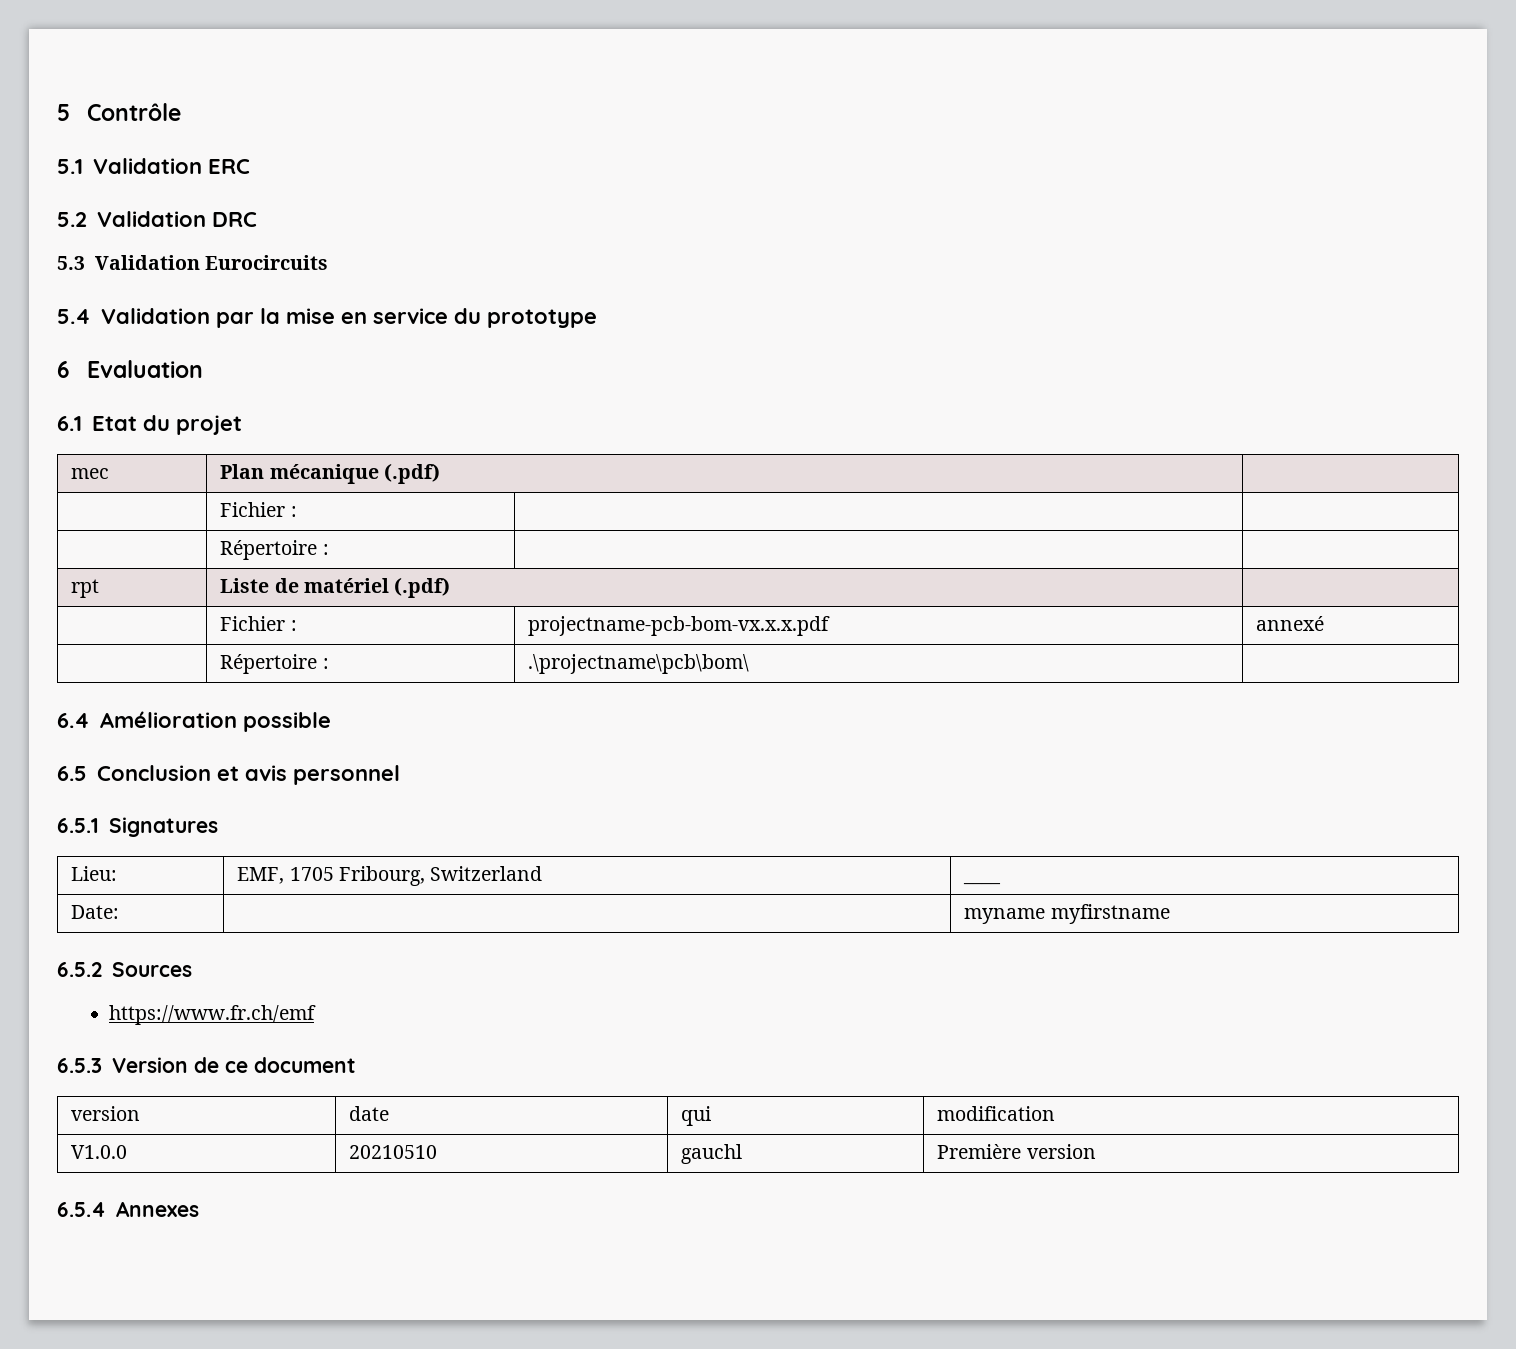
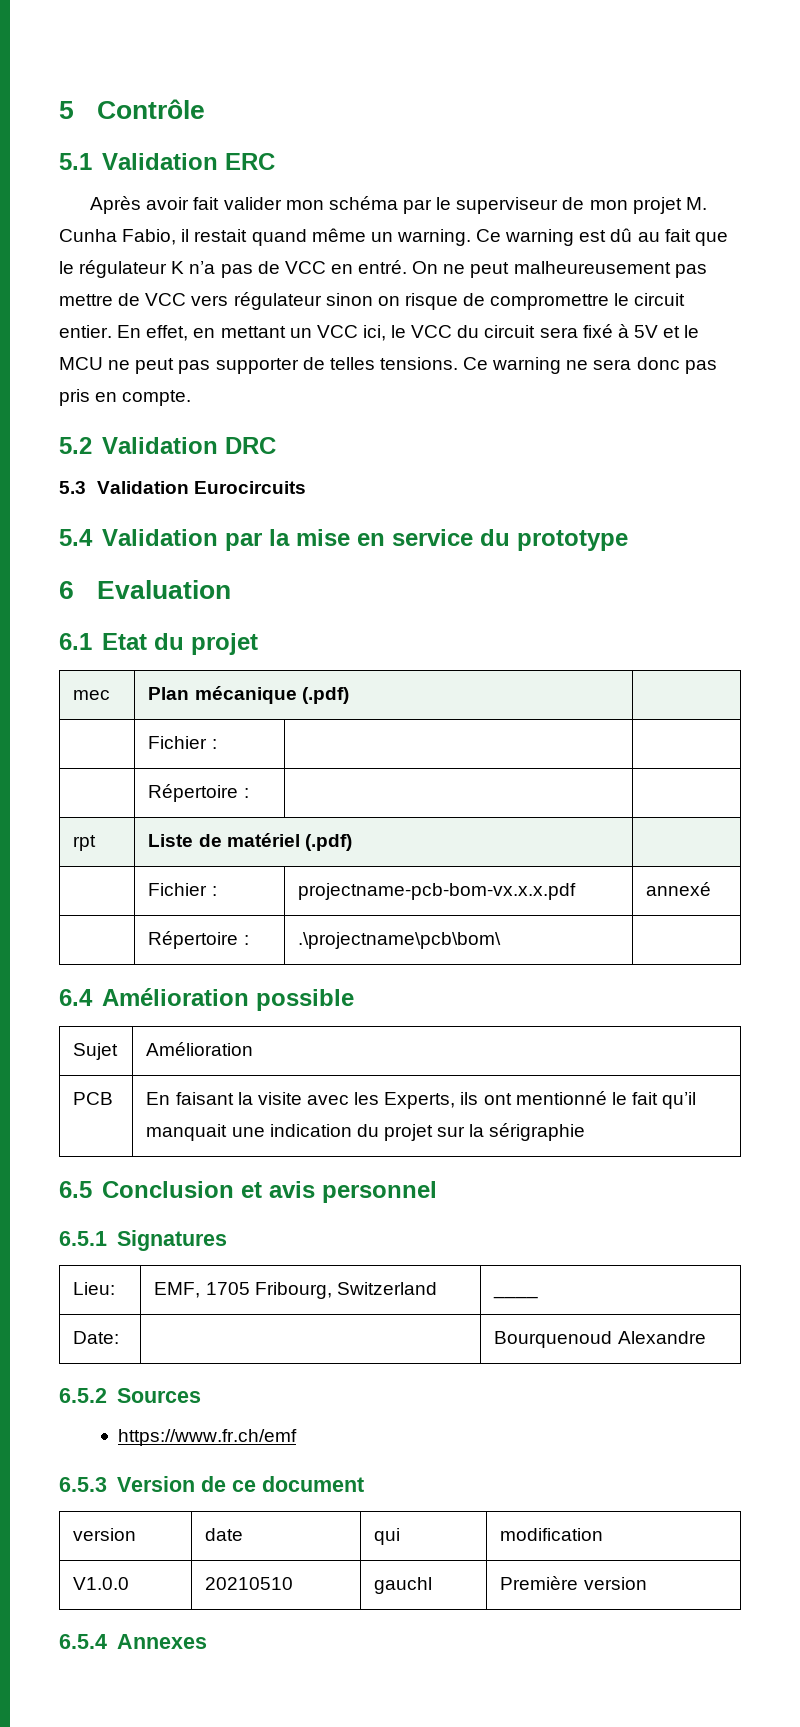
(250, 166) none -> [90,196,707,214] [59,228,728,246] [59,260,707,278] [59,292,686,310] [59,324,700,341] [59,357,717,374] [59,389,192,406] // Après avoir fait valider mon schéma par le superviseur de mon projet M. Cunha Fabio, il restait quand même un warning. Ce warning est dû au fait que le régulateur K n’a pas de VCC en entré. On ne peut malheureusement pas mettre de VCC vers régulateur sinon on risque de compromettre le circuit entier. En effet, en mettant un VCC ici, le VCC du circuit sera fixé à 5V et le MCU ne peut pas supporter de telles tensions. Ce warning ne sera donc pas pris en compte.
(331, 722) none -> [73,1043,119,1060] [146,1042,254,1056] [73,1092,114,1105] [146,1091,697,1109] [146,1123,586,1141] // Sujet | Amélioration // PCB | En faisant la visite avec les Experts, ils ont mentionné le fait qu’il manquait une indication du projet sur la sérigraphie
[964,904,1170,924] myname myfirstname -> [494,1331,706,1348] Bourquenoud Alexandre

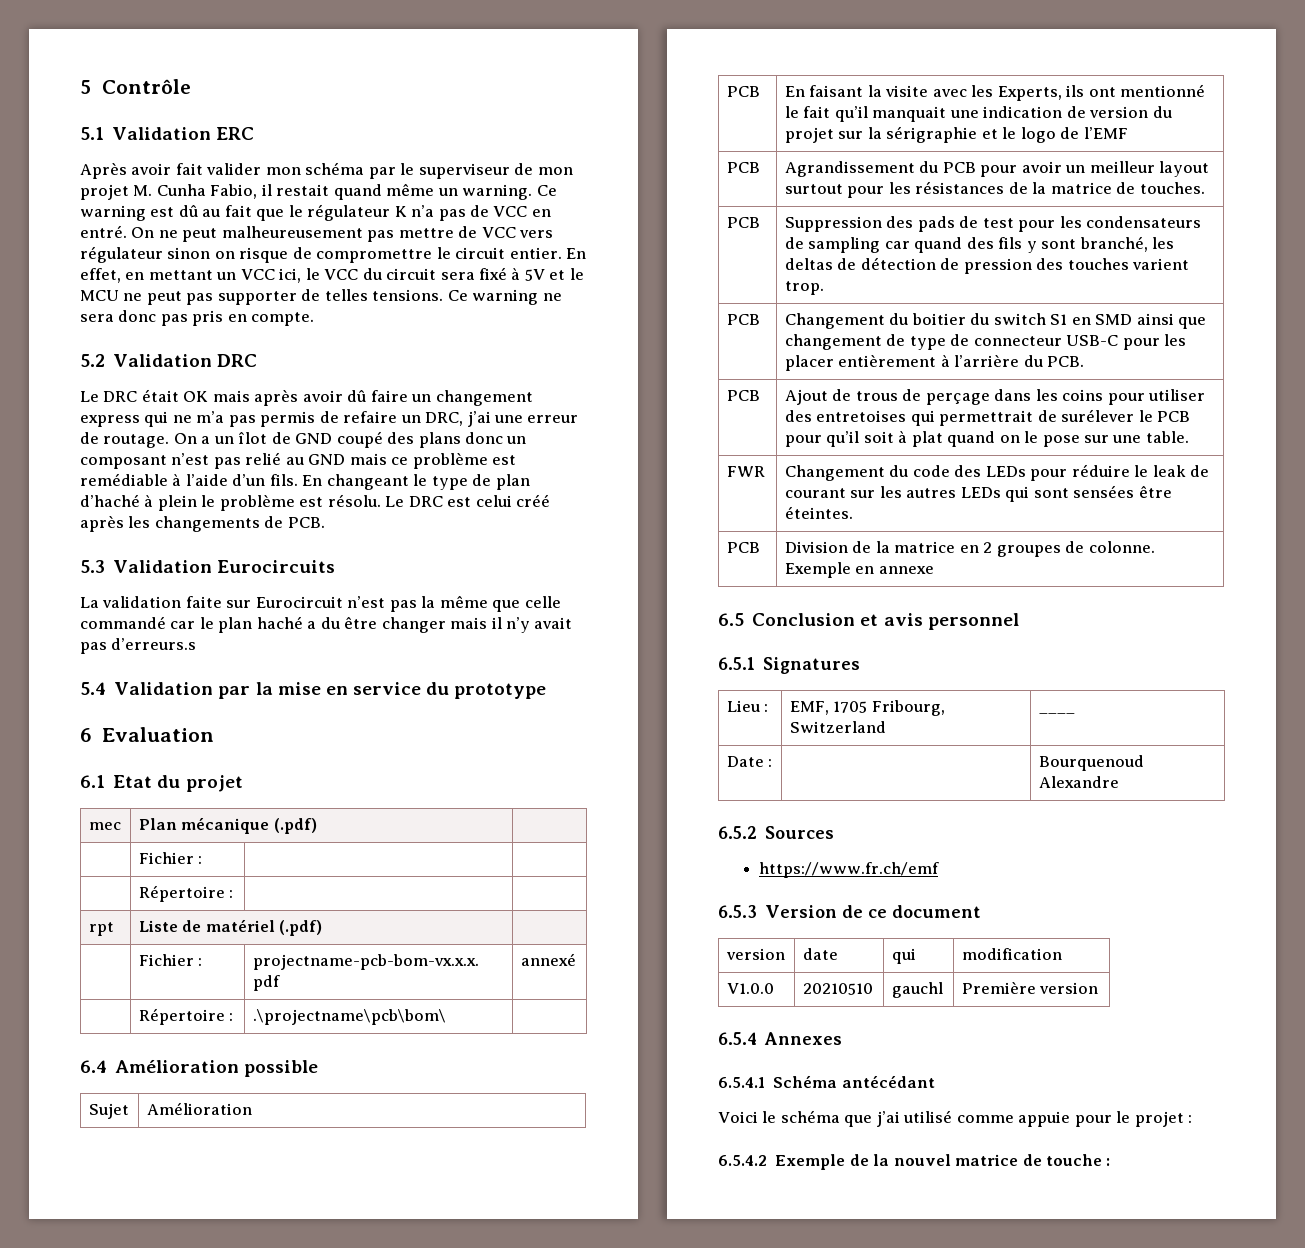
[59,481,307,494] 5.3 Validation Eurocircuits -> [80,389,533,406] [80,411,579,427] [80,431,527,448] [80,452,517,469] [80,473,530,490] [80,494,551,511] [80,515,325,532] [80,560,336,573] [80,595,561,612] [80,616,573,633] [80,638,197,654] Le DRC était OK mais après avoir dû faire un changement express qui ne m’a pas permis de refaire un DRC, j’ai une erreur de routage. On a un îlot de GND coupé des plans donc un composant n’est pas relié au GND mais ce problème est remédiable à l’aide d’un fils. En changeant le type de plan d’haché à plein le problème est résolu. Le DRC est celui créé après les changements de PCB. // 5.3 Validation Eurocircuits // La validation faite sur Eurocircuit n’est pas la même que celle commandé car le plan haché a du être changer mais il n’y avait pas d’erreurs.s
(352, 1130) none -> [1066,106,1149,118] de version
(586, 1132) none -> [981,127,1128,143] [726,162,760,173] [784,161,1210,177] [784,181,1205,198] [726,217,760,228] [784,216,1202,232] [784,236,1174,253] [784,257,1190,274] [784,281,824,295] [726,314,760,325] [784,313,1206,329] [784,334,1187,350] [784,354,1085,371] [726,390,760,401] [784,389,1205,405] [784,409,1191,426] [784,430,1189,447] [726,466,765,477] [784,464,1209,481] [784,485,1172,502] [784,506,853,519] [726,542,760,553] [784,541,1155,557] [784,562,934,578] et le logo de l’EMF // PCB | Agrandissement du PCB pour avoir un meilleur layout surtout pour les résistances de la matrice de touches. // PCB | Suppression des pads de test pour les condensateurs de sampling car quand des fils y sont branché, les deltas de détection de pression des touches varient trop. // PCB | Changement du boitier du switch S1 en SMD ainsi que changement de type de connecteur USB-C pour les placer entièrement à l’arrière du PCB. // PCB | Ajout de trous de perçage dans les coins pour utiliser des entretoises qui permettrait de surélever le PCB pour qu’il soit à plat quand on le pose sur une table. // FWR | Changement du code des LEDs pour réduire le leak de courant sur les autres LEDs qui sont sensées être éteintes. // PCB | Division de la matrice en 2 groupes de colonne. Exemple en annexe
[73,1282,116,1295] Lieu: -> [726,700,769,712] Lieu :
[73,1331,120,1344] Date: -> [726,756,773,767] Date :
(207, 1641) none -> [718,1075,935,1088] [718,1110,1192,1127] [718,1154,1111,1170] // 6.5.4.1 Schéma antécédant // Voici le schéma que j’ai utilisé comme appuie pour le projet : // 6.5.4.2 Exemple de la nouvel matrice de touche :

